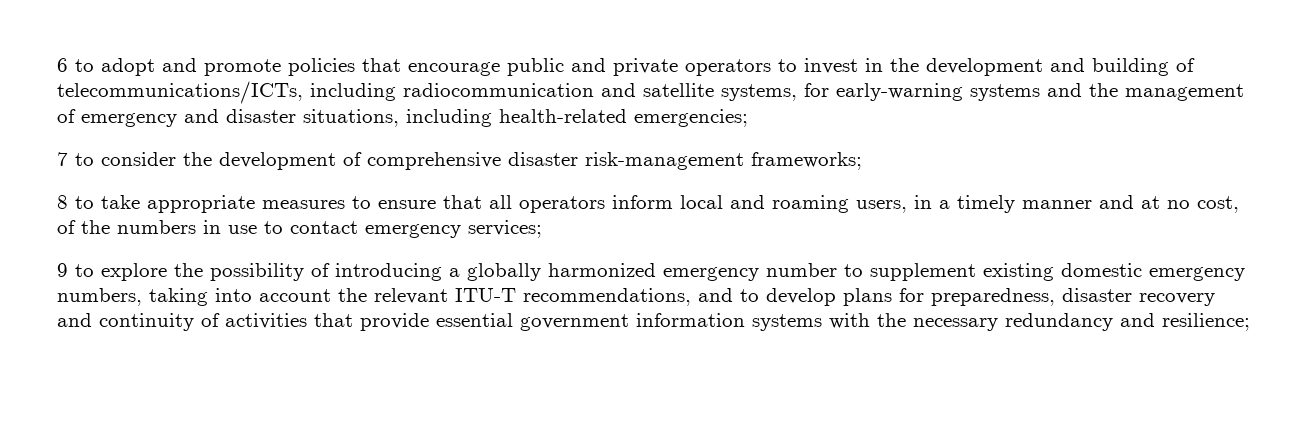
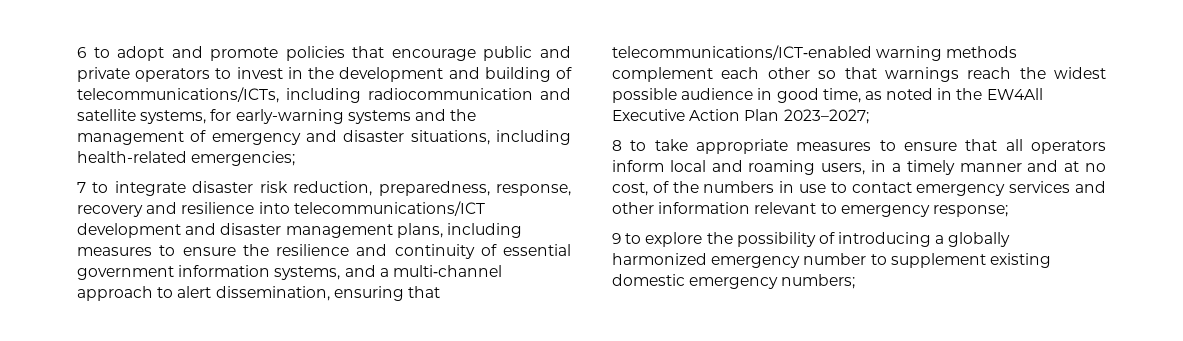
[101,152,862,170] consider the development of comprehensive disaster risk-management frameworks; -> [114,181,571,196] [77,201,485,217] [77,223,522,238] [77,244,571,259] [77,265,502,280] [77,286,440,301] [612,45,1018,61] [612,67,1106,82] [612,88,1043,103] [612,109,869,124] integrate disaster risk reduction, preparedness, response, recovery and resilience into telecommunications/ICT development and disaster management plans, including measures to ensure the resilience and continuity of essential government information systems, and a multi‑channel approach to alert dissemination, ensuring that telecommunications/ICT‑enabled warning methods complement each other so that warnings reach the widest possible audience in good time, as noted in the EW4All Executive Action Plan 2023–2027;
[468,220,542,238] services; -> [1009,181,1106,193] [612,202,1008,217] services and other information relevant to emergency response;
[57,288,1215,306] [57,313,1250,331] numbers, taking into account the relevant ITU-T recommendations, and to develop plans for preparedness, disaster recovery and continuity of activities that provide essential government information systems with the necessary redundancy and resilience; -> [781,274,856,289] numbers;

